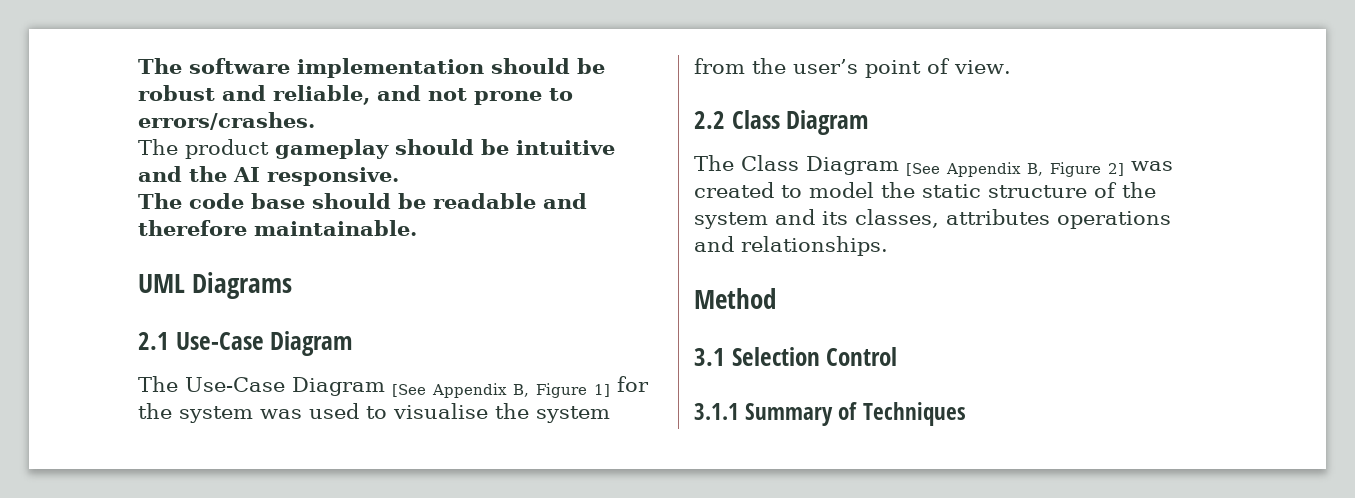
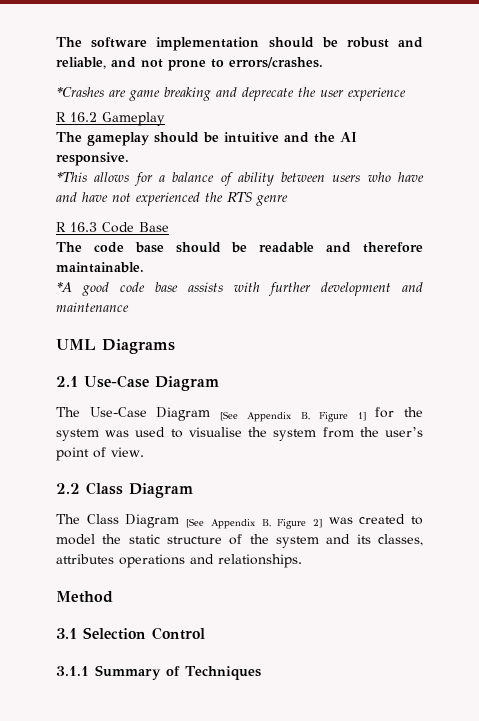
[138,139,269,159] // The product -> [56,87,406,101] [56,112,165,126] [56,132,82,142] // *Crashes are game breaking and deprecate the user experience // R 16.2 Gameplay // The
(399, 176) none -> [56,172,425,186] [56,192,288,206] [56,222,169,233] // *This allows for a balance of ability between users who have and have not experienced the RTS genre // R 16.3 Code Base
(417, 228) none -> [56,282,423,296] [56,302,129,312] // *A good code base assists with further development and maintenance

